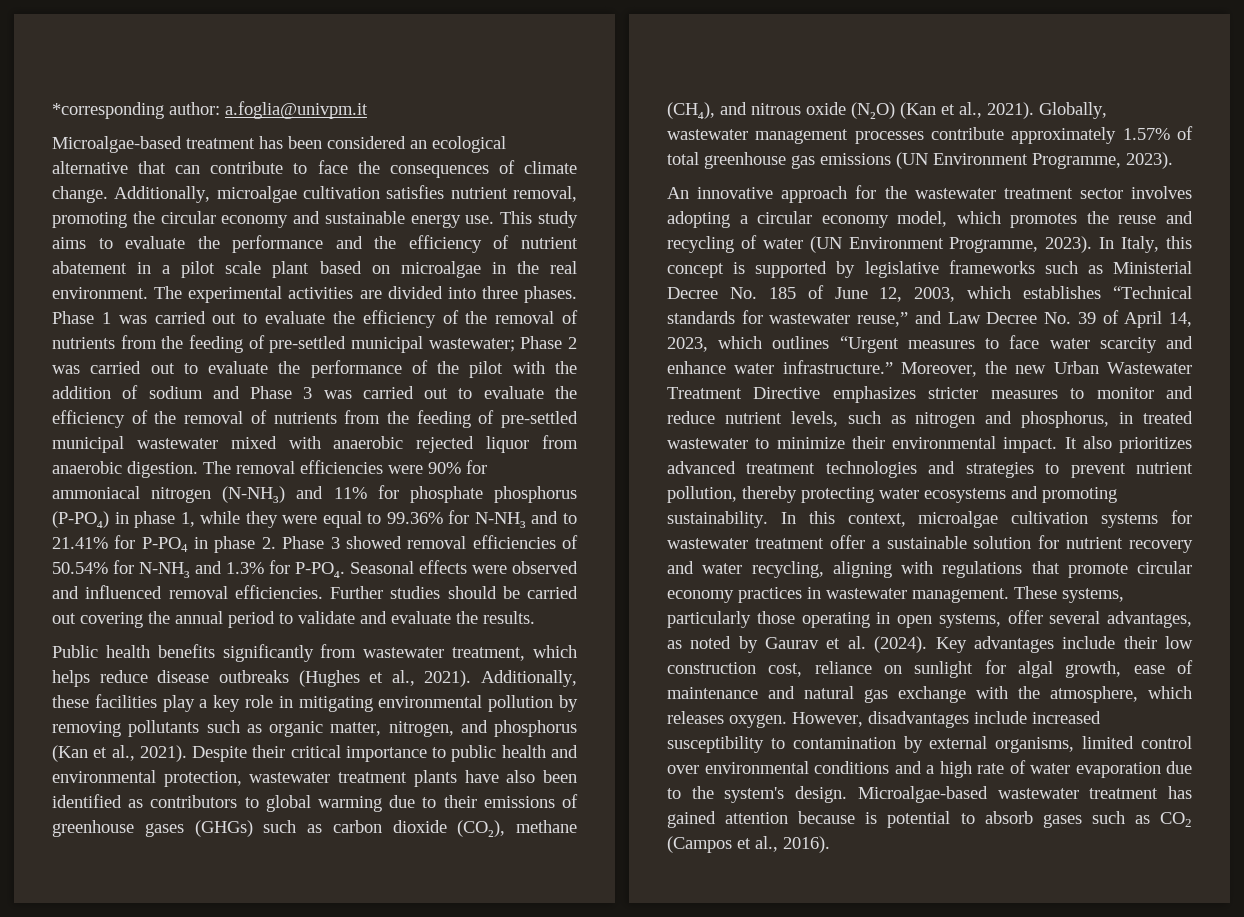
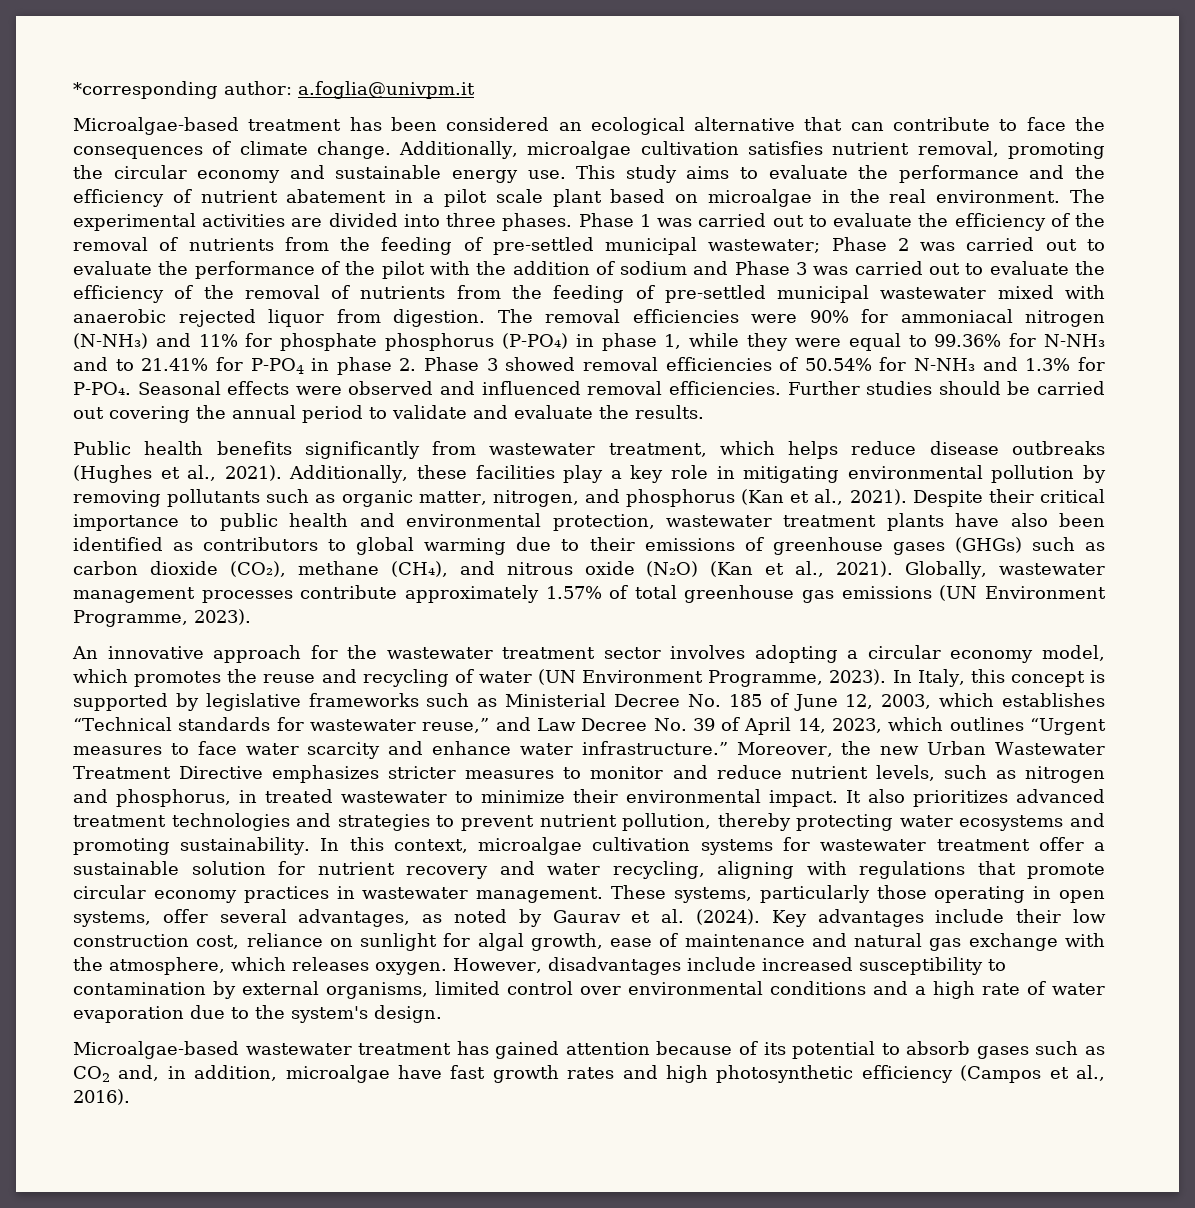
[52,461,122,474] anaerobic -> (381, 316) none
(848, 794) none -> (442, 1014) //
[865,812,878,824] is -> [738,1041,786,1055] of its
(1192, 819) none -> [118,1065,953,1083] and, in addition, microalgae have fast growth rates and high photosynthetic efficiency

